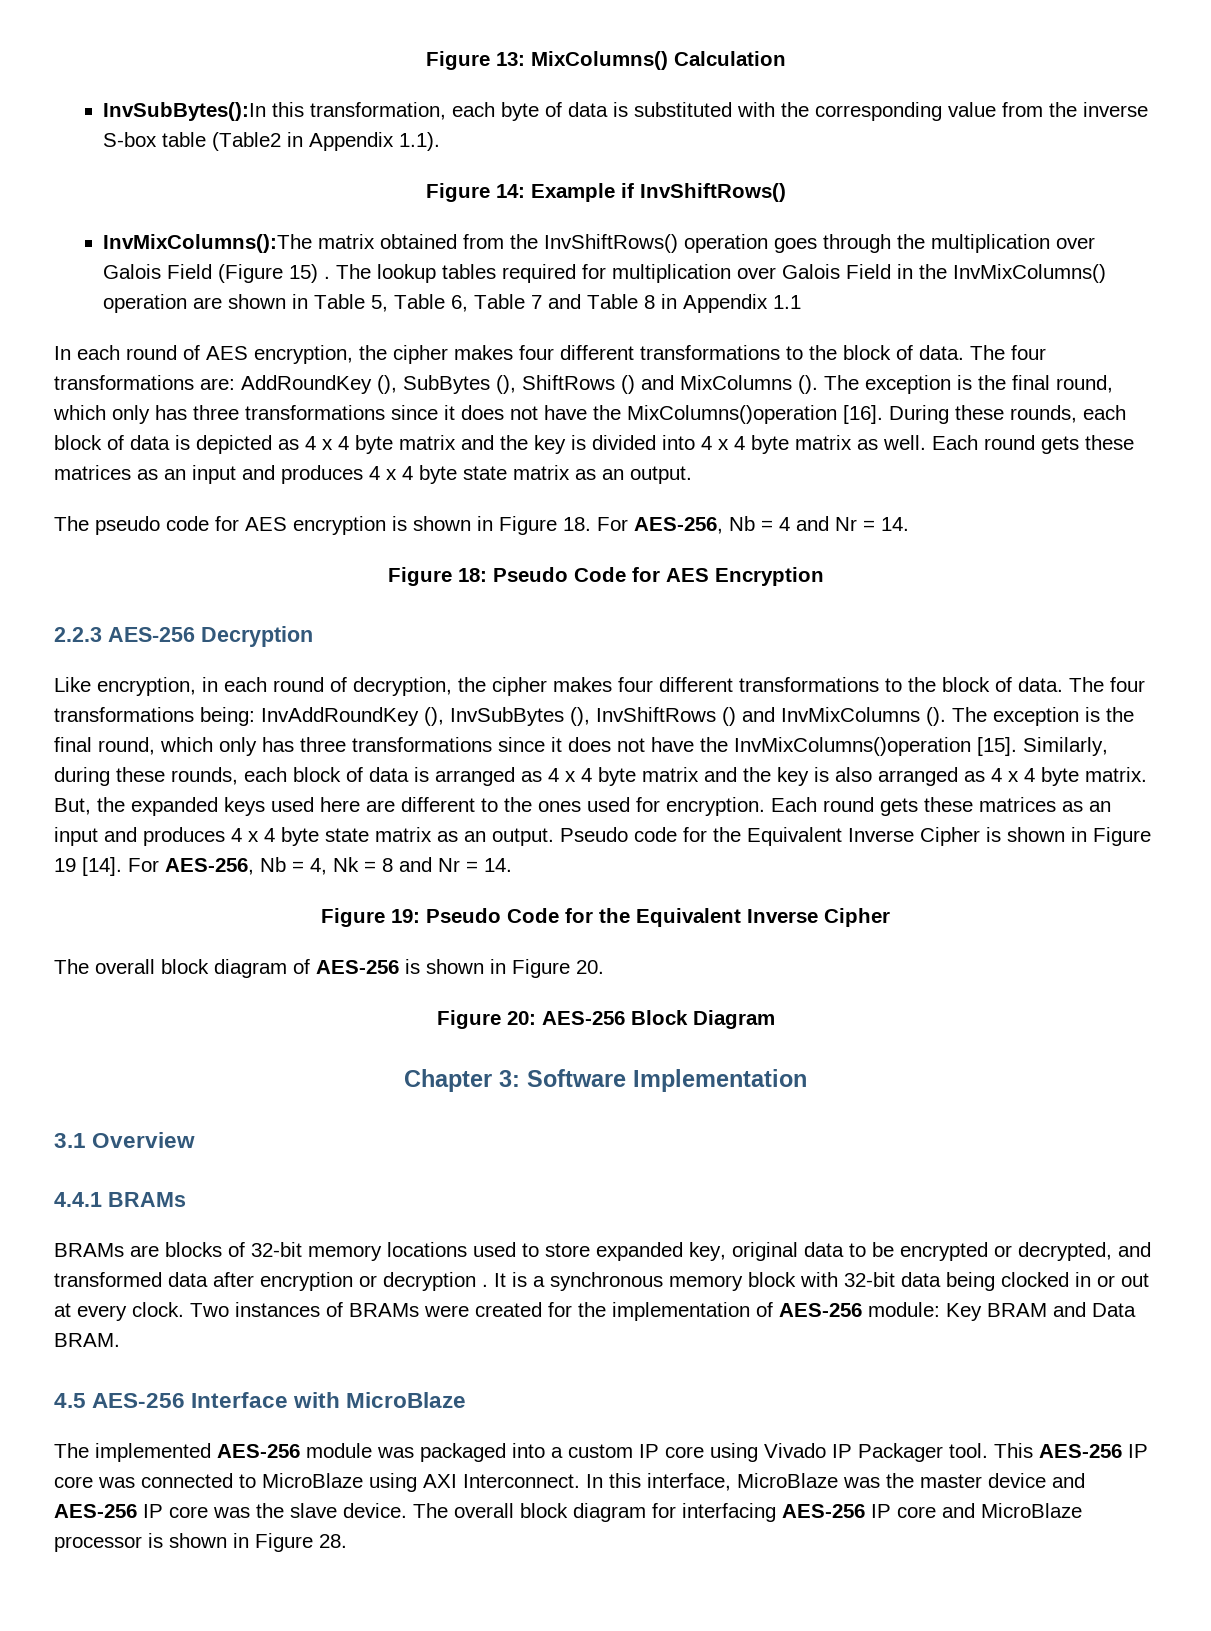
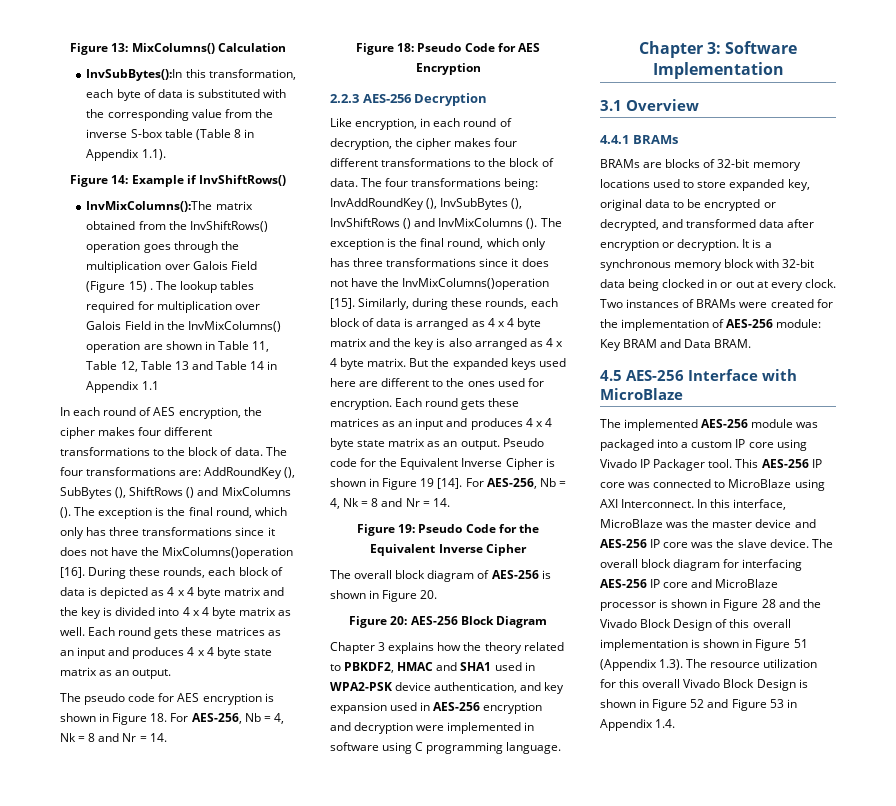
[212,132,282,151] (Table2 -> [195,129,241,140] (Table 8
[371,294,543,312] 5, Table 6, Table 7 -> [251,341,269,352] [86,361,189,372] 11, Table 12, Table 13
[644,295,656,309] 8 -> [250,361,265,370] 14
[779,517,790,531] 4 -> [273,713,284,724] [60,733,96,742] 4, Nk = 8
[54,798,91,815] But, -> [409,358,429,367] But
(775, 1019) none -> [330,642,564,654] [330,662,535,673] [330,682,565,694] [330,702,543,714] [330,722,535,734] [330,742,562,754] // Chapter 3 explains how the theory related to PBKDF2, HMAC and SHA1 used in WPA2-PSK device authentication, and key expansion used in AES-256 encryption and decryption were implemented in software using C programming language.
[383,1272,488,1291] decryption . -> [677,239,740,251] decryption.
[319,1534,347,1548] 28. -> [761,599,821,608] [600,619,791,631] [600,639,808,651] [600,659,818,671] [600,679,808,691] [600,699,797,711] [600,719,676,731] 28 and the Vivado Block Design of this overall implementation is shown in Figure 51 (Appendix 1.3). The resource utilization for this overall Vivado Block Design is shown in Figure 52 and Figure 53 in Appendix 1.4.

